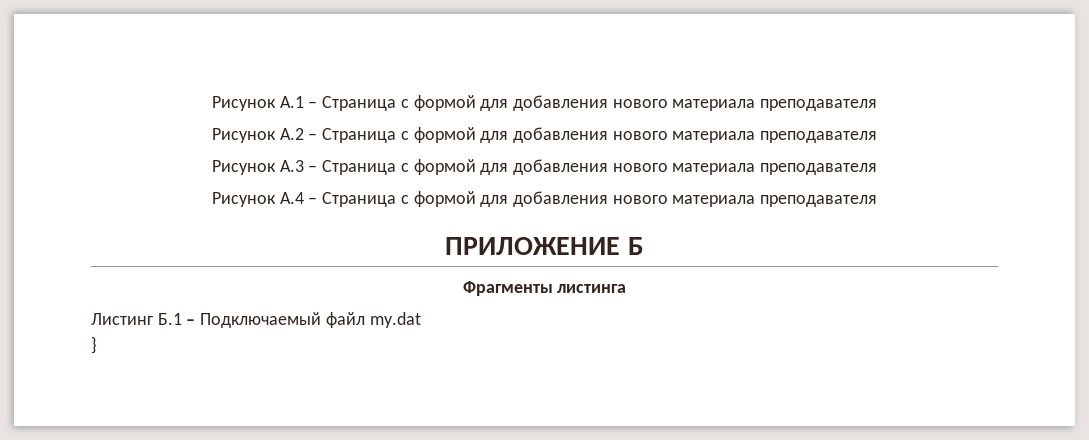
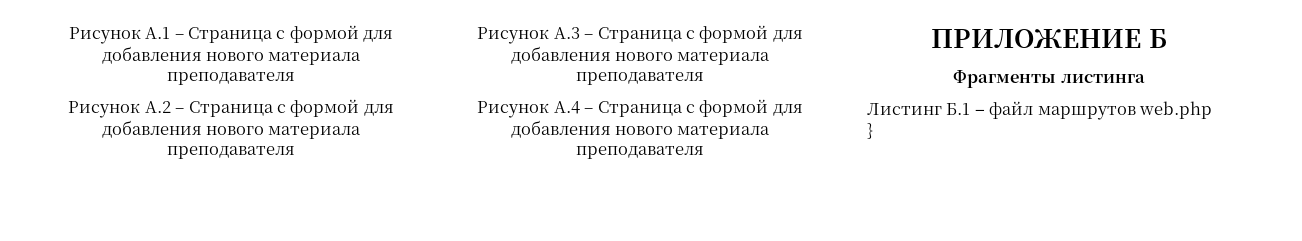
[200,312,421,328] Подключаемый файл my.dat -> [989,101,1213,120] файл маршрутов web.php

